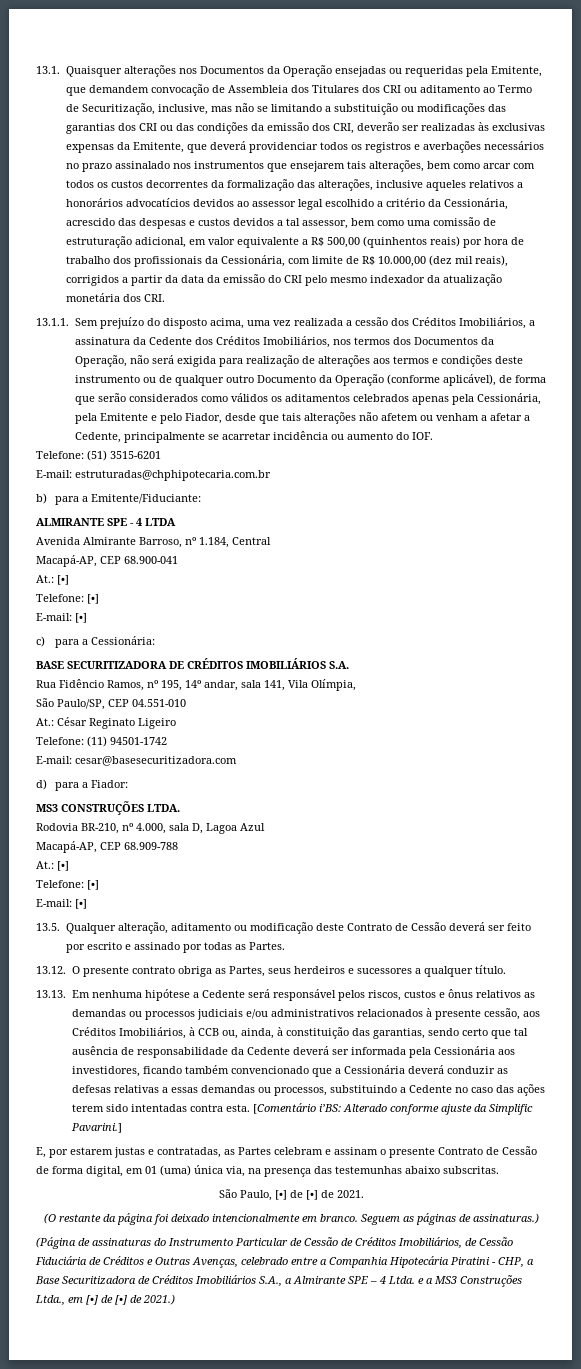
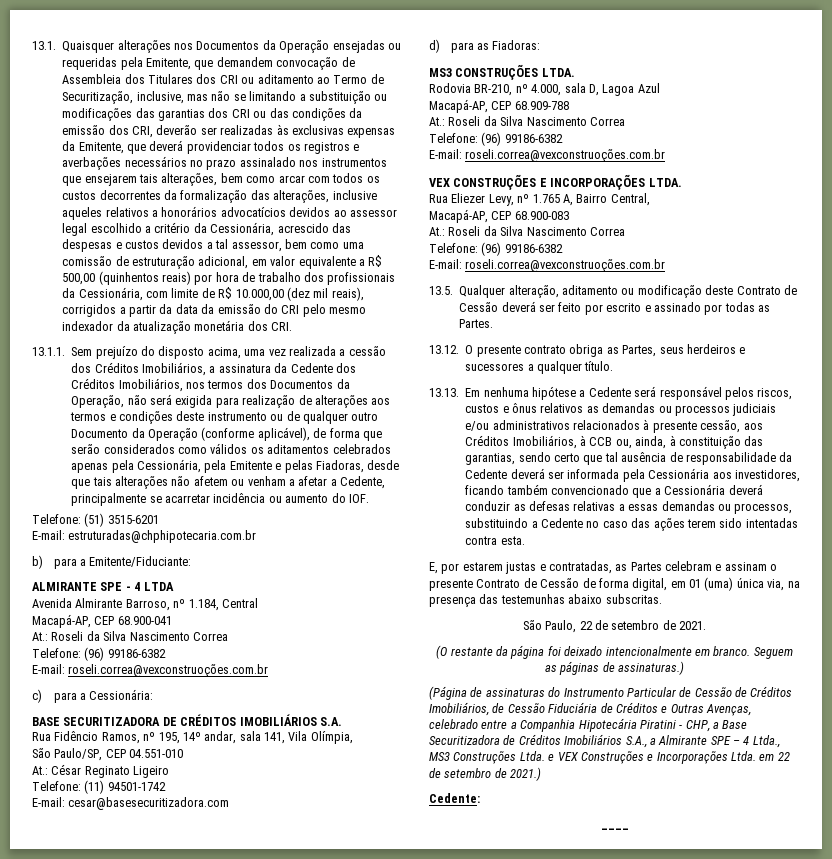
[159,413,222,424] pelo Fiador, -> [284,460,364,473] pelas Fiadoras,
[57,575,69,585] [36,594,99,604] [36,613,87,623] [•] // Telefone: [•] // E-mail: [•] -> [51,631,228,641] [32,647,166,661] [32,664,269,677] Roseli da Silva Nascimento Correa // Telefone: (96) 99186-6382 // E-mail: roseli.correa@vexconstruoções.com.br
[82,780,129,788] a Fiador: -> [476,40,541,50] as Fiadoras:
[57,861,69,871] [36,880,99,890] [36,899,87,909] [•] // Telefone: [•] // E-mail: [•] -> [448,116,625,126] [429,132,563,146] [429,149,666,162] [429,174,682,190] [429,193,650,206] [429,209,569,223] [429,226,625,236] [429,242,563,256] [429,259,666,272] Roseli da Silva Nascimento Correa // Telefone: (96) 99186-6382 // E-mail: roseli.correa@vexconstruoções.com.br // VEX CONSTRUÇÕES E INCORPORAÇÕES LTDA. // Rua Eliezer Levy, nº 1.765 A, Bairro Central, // Macapá-AP, CEP 68.900-083 // At.: Roseli da Silva Nascimento Correa // Telefone: (96) 99186-6382 // E-mail: roseli.correa@vexconstruoções.com.br
[252,1103,533,1115] [70,1123,122,1133] [Comentário i’BS: Alterado conforme ajuste da Simplific Pavarini.] -> (525, 540) none
[275,1190,318,1200] [•] de [•] -> [579,620,660,630] 22 de setembro
[388,1275,522,1287] [35,1295,127,1306] Ltda. e a MS3 Construções Ltda., em [•] de [•] -> [752,735,780,748] [429,751,790,764] [429,768,492,778] Ltda., MS3 Construções Ltda. e VEX Construções e Incorporações Ltda. em 22 de setembro
(175, 1299) none -> [429,793,480,803] [600,828,629,830] // Cedente: // ____

